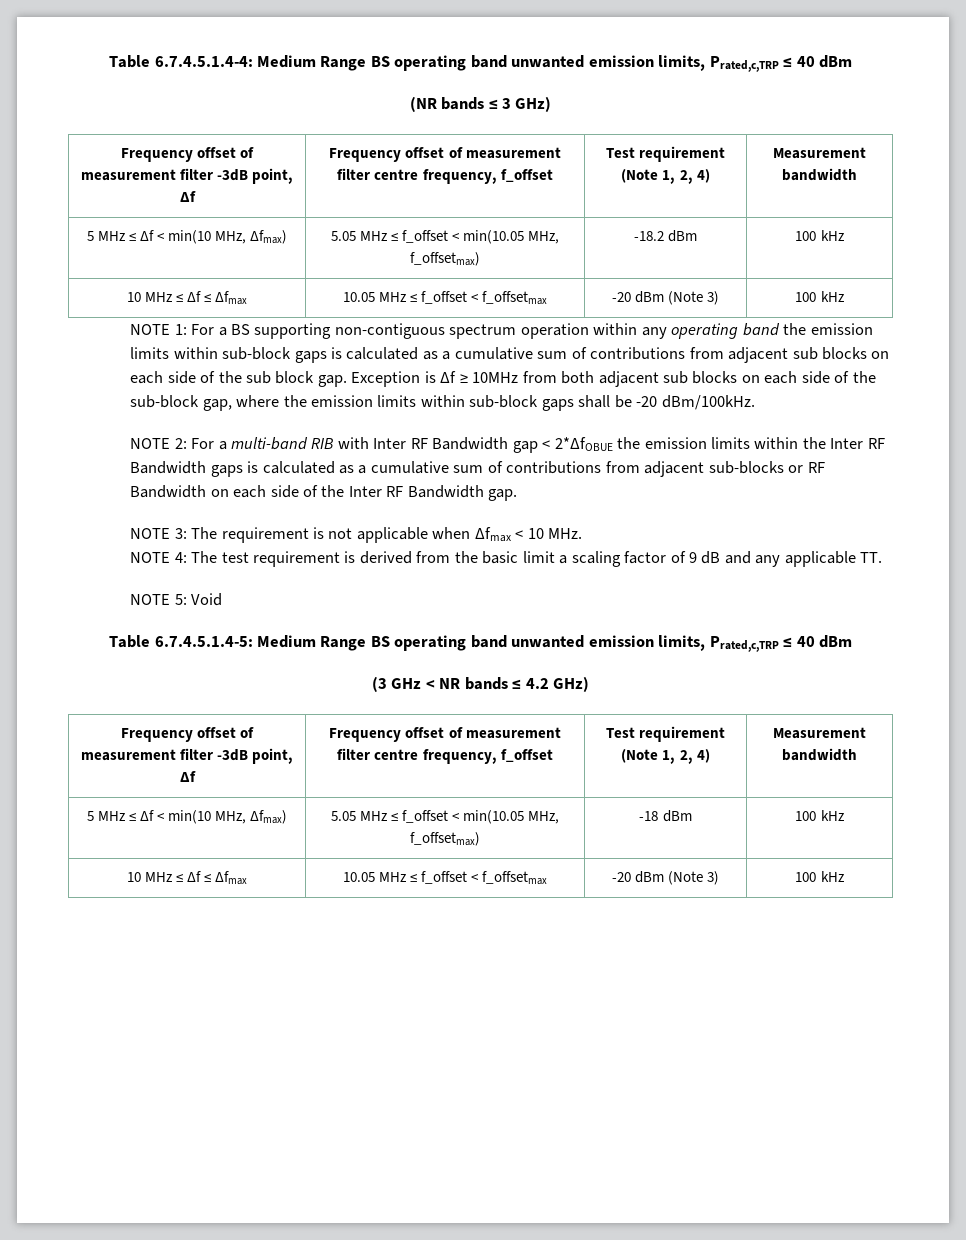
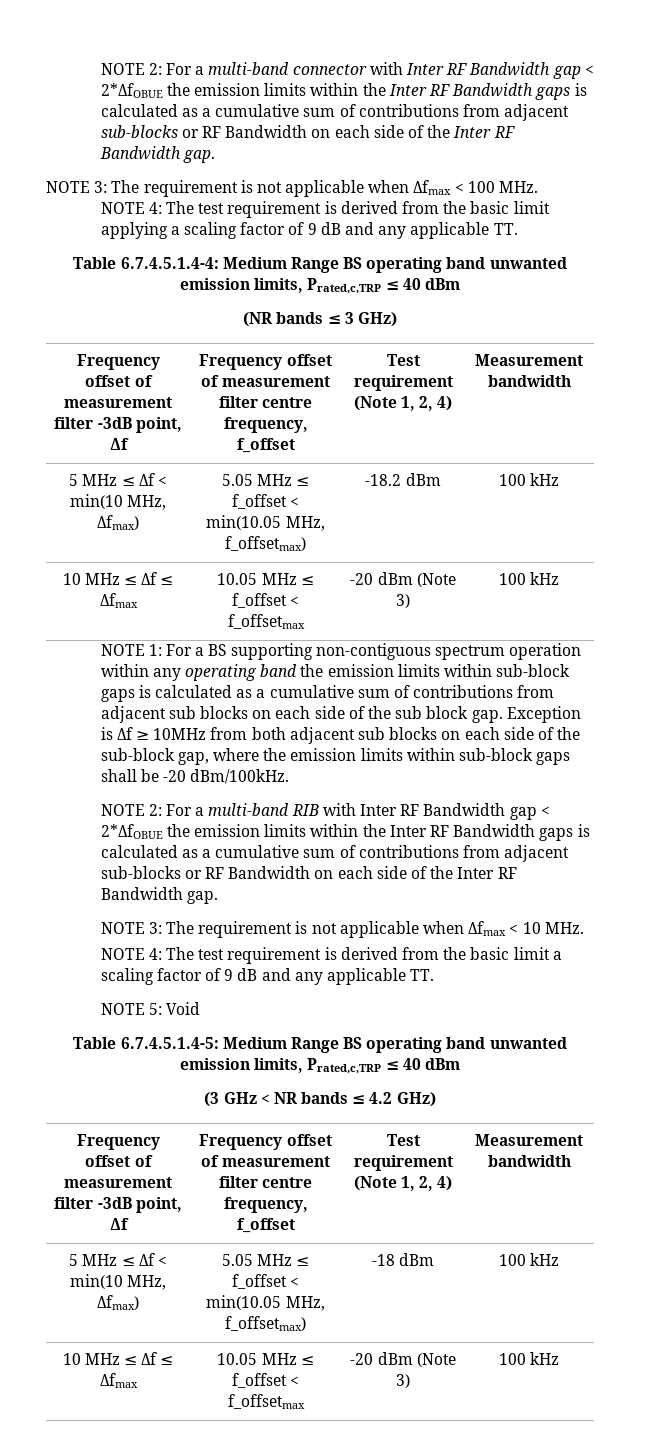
(109, 61) none -> [100,62,594,79] [100,83,587,100] [100,104,570,121] [100,125,515,138] [99,146,215,163] [46,180,539,197] [100,201,550,218] [100,222,518,239] NOTE 2: For a multi-band connector with Inter RF Bandwidth gap < 2*ΔfOBUE the emission limits within the Inter RF Bandwidth gaps is calculated as a cumulative sum of contributions from adjacent sub-blocks or RF Bandwidth on each side of the Inter RF Bandwidth gap. // NOTE 3: The requirement is not applicable when Δfmax < 100 MHz. // NOTE 4: The test requirement is derived from the basic limit applying a scaling factor of 9 dB and any applicable TT. //

